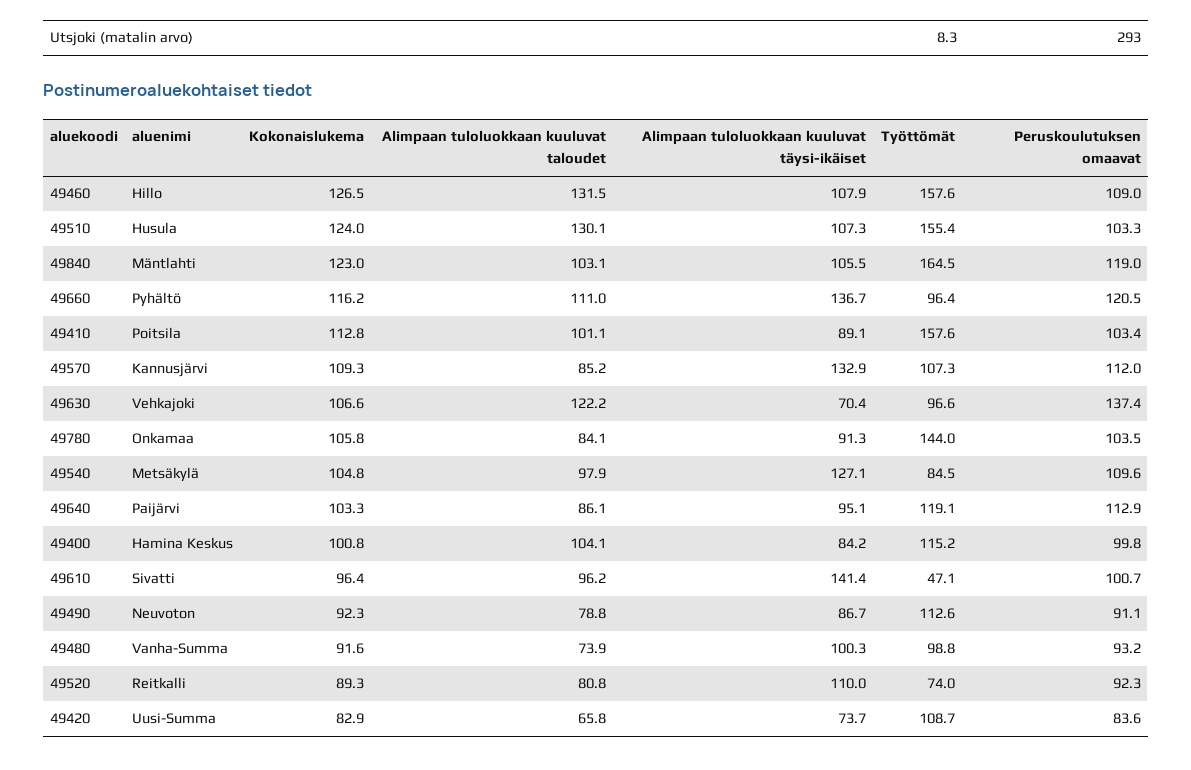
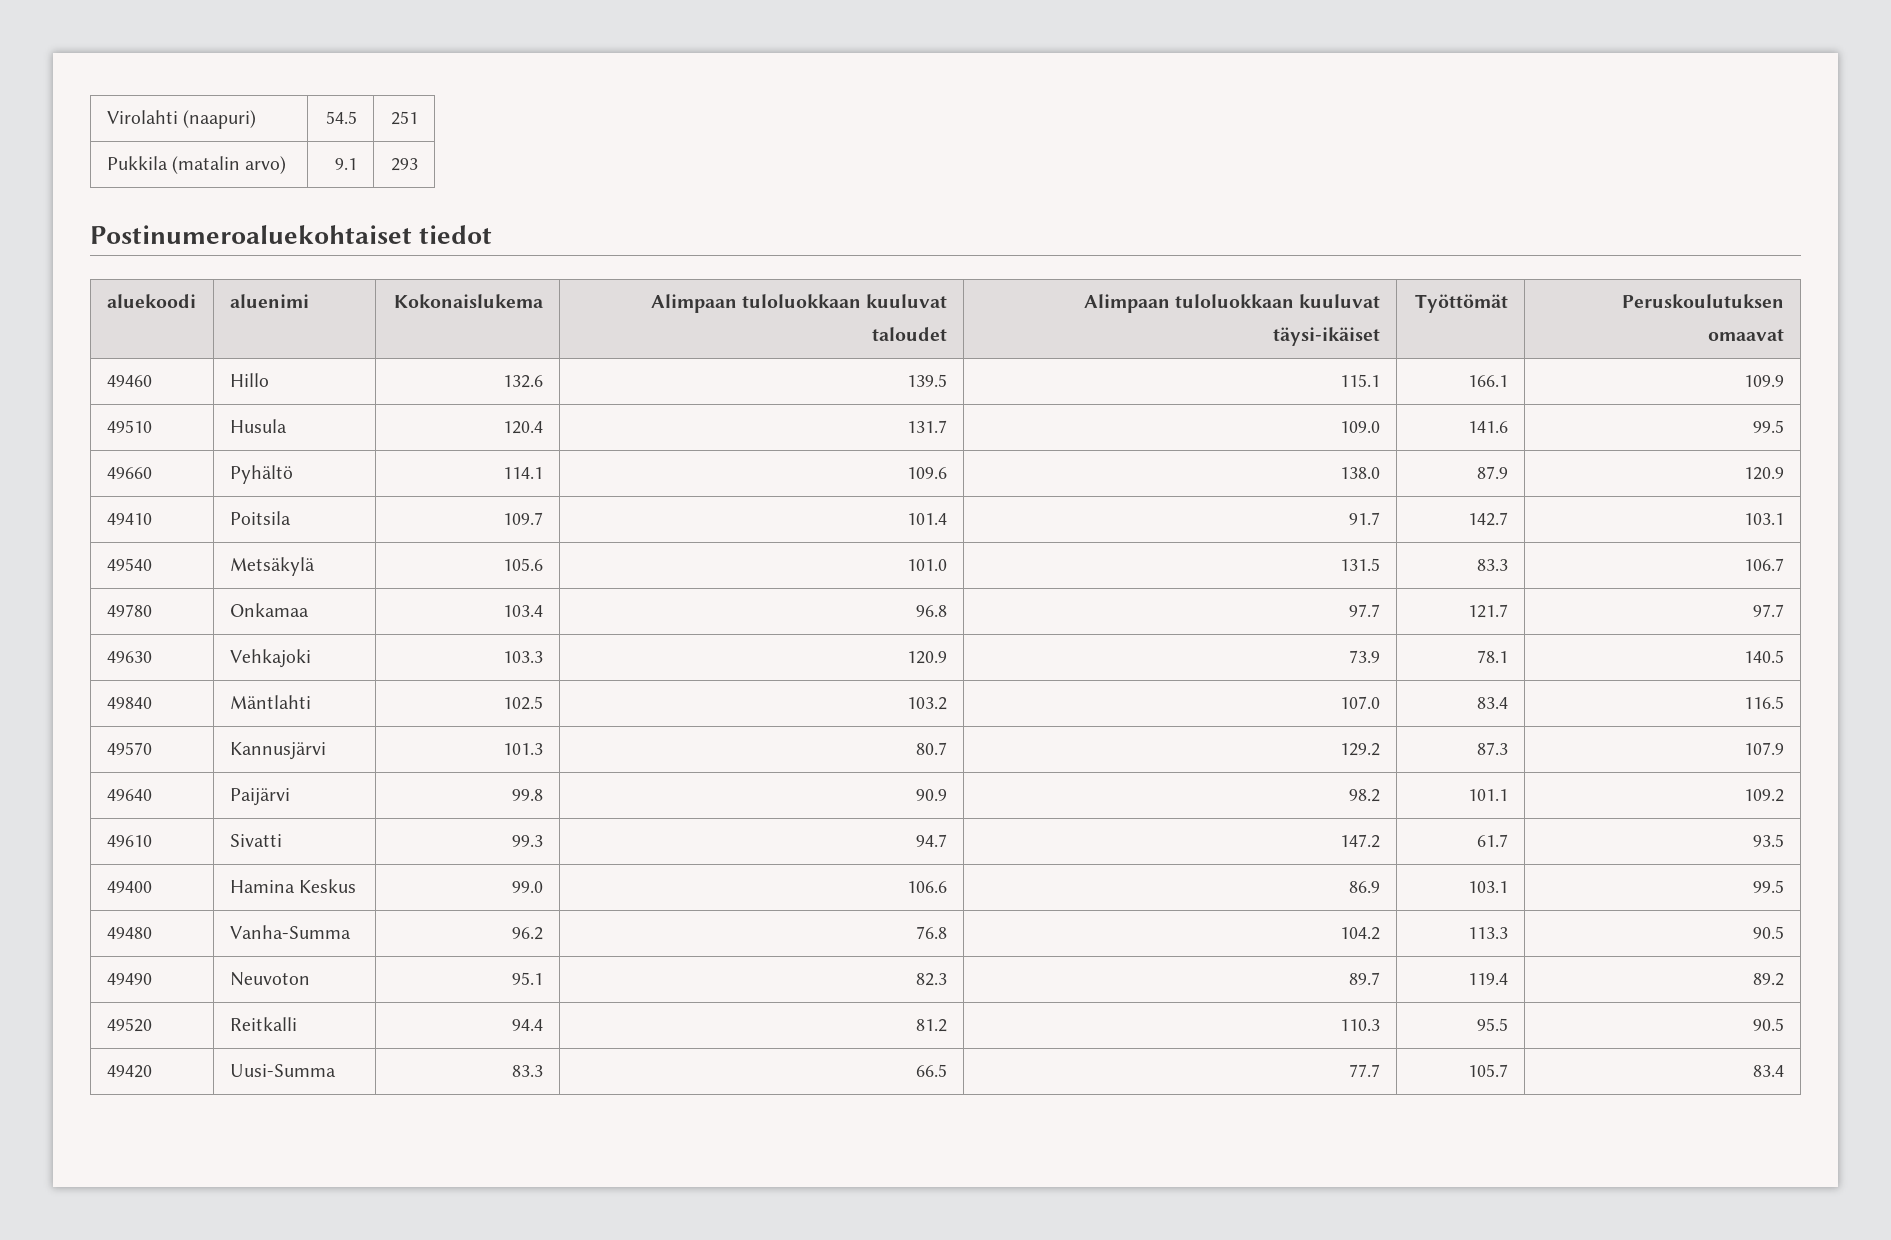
[49,31,96,46] Utsjoki -> [106,110,257,129] [326,111,358,124] [391,111,419,125] [106,156,168,170] Virolahti (naapuri) | 54.5 | 251 // Pukkila
[937,32,958,43] 8.3 -> [335,158,358,170] 9.1
[328,188,365,199] [570,188,607,199] [830,188,867,199] [919,188,956,199] [1105,188,1142,199] [49,223,90,234] [131,222,177,234] [328,223,365,234] [570,223,607,234] [830,223,867,234] [919,223,956,234] [1105,223,1142,234] [49,258,90,269] [131,257,196,269] [328,258,365,269] [570,258,607,269] [830,258,867,269] [919,258,956,269] [1105,258,1142,269] [49,293,90,304] [131,292,181,307] [328,293,365,304] [570,293,607,304] [830,293,867,304] [927,293,956,304] [1105,293,1142,304] [49,328,90,339] [131,327,181,339] [328,328,365,339] [570,328,607,339] [838,328,867,339] [919,328,956,339] [1105,328,1142,339] [49,363,90,374] [131,363,208,377] [328,363,365,374] [578,363,607,374] [830,363,867,374] [919,363,956,374] [1105,363,1142,374] [49,398,90,409] [131,397,195,412] [328,398,365,409] [570,398,607,408] [838,398,867,409] [927,398,956,409] [1105,398,1142,409] [49,433,90,444] [131,432,194,444] [328,433,365,444] [578,433,607,444] [838,433,867,444] [919,433,956,444] [1105,433,1142,444] [49,468,90,479] [131,467,199,482] [328,468,365,479] [578,468,607,479] [830,468,867,478] [927,468,956,479] [1105,468,1142,479] [49,503,90,514] [131,503,180,517] [328,503,365,514] [578,503,607,514] [838,503,867,514] [919,503,956,514] [1105,503,1142,514] [49,538,90,549] [131,537,233,549] [328,538,365,549] [570,538,607,549] [838,538,867,549] [919,538,956,549] [1113,538,1142,549] [49,573,90,584] [131,573,175,584] [336,573,365,584] [578,573,607,584] [830,573,867,583] [927,573,956,583] [1105,573,1142,584] [49,608,90,619] [131,608,195,619] [336,608,365,619] [578,608,607,619] [838,608,867,619] [919,608,956,619] [1113,608,1142,619] [49,643,90,654] [131,642,228,654] [336,643,365,654] [578,643,607,654] [830,643,867,654] [927,643,956,654] [1113,643,1142,654] [49,678,90,689] [131,677,186,689] [336,678,365,689] [578,678,607,689] [830,678,867,689] [927,678,956,689] [1113,678,1142,689] [49,713,90,724] [131,713,216,724] [336,713,365,724] [578,713,607,724] [838,713,867,724] [919,713,956,724] [1113,713,1142,724] 126.5 | 131.5 | 107.9 | 157.6 | 109.0 // 49510 | Husula | 124.0 | 130.1 | 107.3 | 155.4 | 103.3 // 49840 | Mäntlahti | 123.0 | 103.1 | 105.5 | 164.5 | 119.0 // 49660 | Pyhältö | 116.2 | 111.0 | 136.7 | 96.4 | 120.5 // 49410 | Poitsila | 112.8 | 101.1 | 89.1 | 157.6 | 103.4 // 49570 | Kannusjärvi | 109.3 | 85.2 | 132.9 | 107.3 | 112.0 // 49630 | Vehkajoki | 106.6 | 122.2 | 70.4 | 96.6 | 137.4 // 49780 | Onkamaa | 105.8 | 84.1 | 91.3 | 144.0 | 103.5 // 49540 | Metsäkylä | 104.8 | 97.9 | 127.1 | 84.5 | 109.6 // 49640 | Paijärvi | 103.3 | 86.1 | 95.1 | 119.1 | 112.9 // 49400 | Hamina Keskus | 100.8 | 104.1 | 84.2 | 115.2 | 99.8 // 49610 | Sivatti | 96.4 | 96.2 | 141.4 | 47.1 | 100.7 // 49490 | Neuvoton | 92.3 | 78.8 | 86.7 | 112.6 | 91.1 // 49480 | Vanha-Summa | 91.6 | 73.9 | 100.3 | 98.8 | 93.2 // 49520 | Reitkalli | 89.3 | 80.8 | 110.0 | 74.0 | 92.3 // 49420 | Uusi-Summa | 82.9 | 65.8 | 73.7 | 108.7 | 83.6 -> [503,375,544,388] [907,374,948,387] [1340,374,1381,387] [1468,375,1509,387] [1744,375,1785,387] [106,420,152,433] [229,419,287,433] [503,421,544,434] [907,420,948,433] [1340,421,1381,433] [1468,421,1509,433] [1753,420,1785,433] [106,467,152,479] [229,465,293,484] [503,467,544,479] [907,467,948,479] [1340,467,1381,479] [1477,466,1509,479] [1744,467,1785,480] [106,513,152,525] [229,511,291,525] [503,512,544,525] [907,513,948,525] [1349,512,1381,525] [1468,512,1509,526] [1744,513,1785,525] [106,558,152,571] [229,557,315,576] [503,558,544,571] [907,559,948,571] [1340,558,1381,571] [1477,559,1509,571] [1744,558,1785,571] [106,604,152,617] [229,603,309,617] [503,605,544,617] [916,605,948,617] [1349,604,1381,617] [1468,604,1509,618] [1753,604,1785,617] [106,651,152,663] [229,649,311,668] [503,651,544,663] [907,651,948,664] [1349,650,1381,663] [1477,650,1509,663] [1744,650,1785,663] [106,697,152,709] [229,695,311,709] [503,696,544,710] [907,697,948,710] [1340,696,1381,709] [1477,697,1509,709] [1744,696,1785,709] [106,742,152,755] [229,742,326,760] [503,743,544,755] [916,742,948,755] [1340,743,1381,756] [1477,742,1509,755] [1744,742,1785,755] [106,789,152,801] [229,788,290,806] [512,789,544,801] [916,789,948,801] [1349,789,1381,802] [1468,789,1509,801] [1744,789,1785,802] [106,835,152,847] [229,834,282,847] [512,835,544,847] [916,834,948,847] [1340,834,1381,848] [1477,834,1509,847] [1753,834,1785,847] [106,881,152,893] [229,879,357,893] [512,881,544,893] [907,881,948,893] [1349,881,1381,893] [1468,881,1509,893] [1753,880,1785,893] [106,927,152,939] [229,925,351,939] [512,927,544,940] [916,926,948,939] [1340,927,1381,940] [1468,927,1509,939] [1753,926,1785,939] [106,973,152,985] [229,972,310,986] [512,972,544,985] [916,973,948,986] [1349,972,1381,985] [1468,973,1509,985] [1753,973,1785,986] [106,1018,152,1032] [229,1017,297,1031] [512,1019,544,1031] [916,1019,948,1032] [1340,1019,1381,1031] [1477,1018,1509,1031] [1753,1018,1785,1031] [106,1065,152,1078] [229,1064,336,1077] [512,1065,544,1077] [916,1064,948,1077] [1349,1064,1381,1077] [1468,1064,1509,1077] [1753,1065,1785,1077] 132.6 | 139.5 | 115.1 | 166.1 | 109.9 // 49510 | Husula | 120.4 | 131.7 | 109.0 | 141.6 | 99.5 // 49660 | Pyhältö | 114.1 | 109.6 | 138.0 | 87.9 | 120.9 // 49410 | Poitsila | 109.7 | 101.4 | 91.7 | 142.7 | 103.1 // 49540 | Metsäkylä | 105.6 | 101.0 | 131.5 | 83.3 | 106.7 // 49780 | Onkamaa | 103.4 | 96.8 | 97.7 | 121.7 | 97.7 // 49630 | Vehkajoki | 103.3 | 120.9 | 73.9 | 78.1 | 140.5 // 49840 | Mäntlahti | 102.5 | 103.2 | 107.0 | 83.4 | 116.5 // 49570 | Kannusjärvi | 101.3 | 80.7 | 129.2 | 87.3 | 107.9 // 49640 | Paijärvi | 99.8 | 90.9 | 98.2 | 101.1 | 109.2 // 49610 | Sivatti | 99.3 | 94.7 | 147.2 | 61.7 | 93.5 // 49400 | Hamina Keskus | 99.0 | 106.6 | 86.9 | 103.1 | 99.5 // 49480 | Vanha-Summa | 96.2 | 76.8 | 104.2 | 113.3 | 90.5 // 49490 | Neuvoton | 95.1 | 82.3 | 89.7 | 119.4 | 89.2 // 49520 | Reitkalli | 94.4 | 81.2 | 110.3 | 95.5 | 90.5 // 49420 | Uusi-Summa | 83.3 | 66.5 | 77.7 | 105.7 | 83.4

